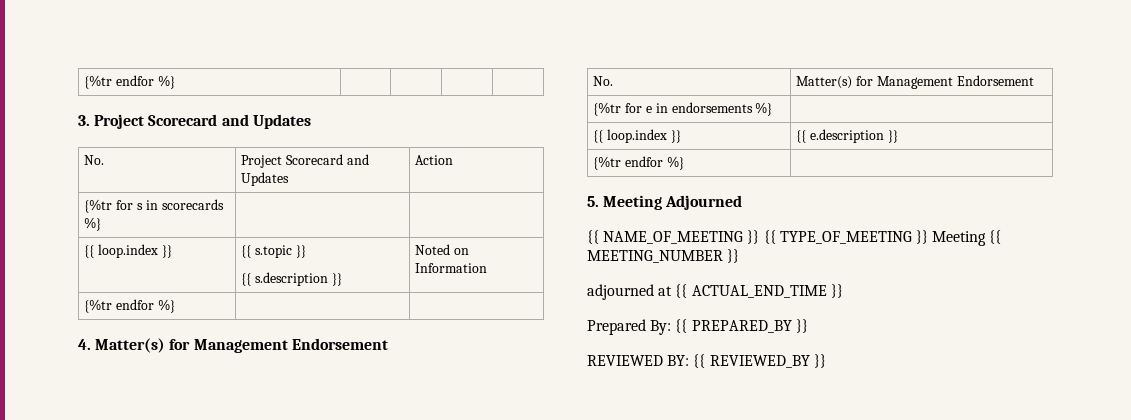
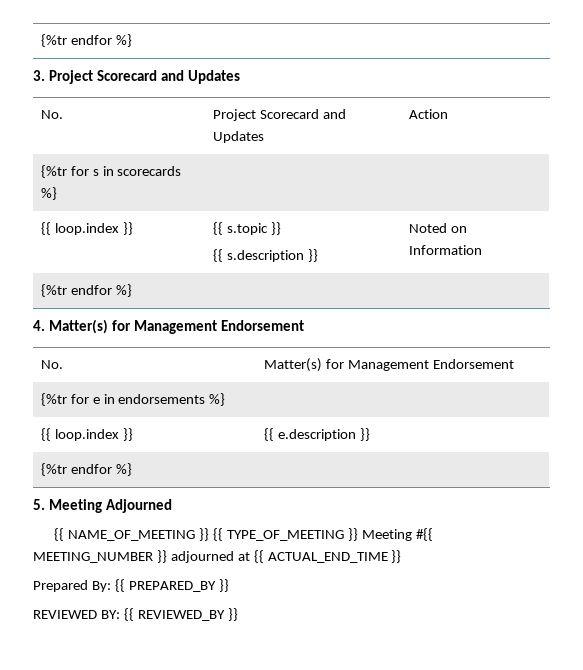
[989,230,1002,244] {{ -> [415,528,433,541] #{{
(740, 256) // -> (167, 556) none

